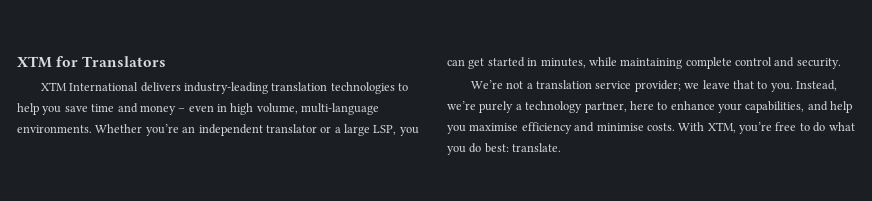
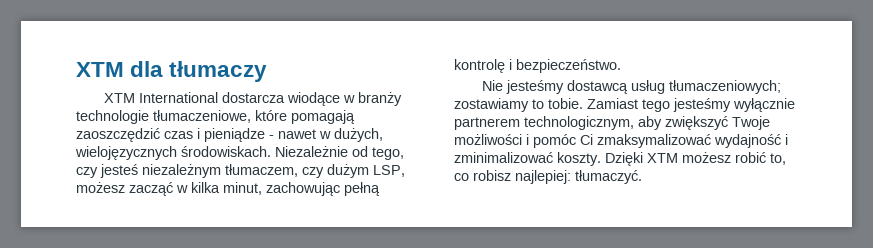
[17,56,167,68] XTM for Translators -> [76,61,268,82] XTM dla tłumaczy
[140,82,409,94] [17,103,380,115] [17,124,419,136] [447,57,841,69] [470,80,838,92] [447,101,853,113] [447,122,855,134] [447,143,562,155] delivers industry-leading translation technologies to help you save time and money – even in high volume, multi-language environments. Whether you’re an independent translator or a large LSP, you can get started in minutes, while maintaining complete control and security. // We’re not a translation service provider; we leave that to you. Instead, we’re purely a technology partner, here to enhance your capabilities, and help you maximise efficiency and minimise costs. With XTM, you’re free to do what you do best: translate. -> [221,92,402,106] [76,110,355,124] [76,128,383,142] [75,146,404,160] [76,164,405,178] [76,182,380,196] [454,59,621,73] [481,80,781,94] [454,98,795,112] [454,116,770,130] [454,134,788,148] [454,152,786,166] [454,170,642,184] dostarcza wiodące w branży technologie tłumaczeniowe, które pomagają zaoszczędzić czas i pieniądze - nawet w dużych, wielojęzycznych środowiskach. Niezależnie od tego, czy jesteś niezależnym tłumaczem, czy dużym LSP, możesz zacząć w kilka minut, zachowując pełną kontrolę i bezpieczeństwo. // Nie jesteśmy dostawcą usług tłumaczeniowych; zostawiamy to tobie. Zamiast tego jesteśmy wyłącznie partnerem technologicznym, aby zwiększyć Twoje możliwości i pomóc Ci zmaksymalizować wydajność i zminimalizować koszty. Dzięki XTM możesz robić to, co robisz najlepiej: tłumaczyć.

